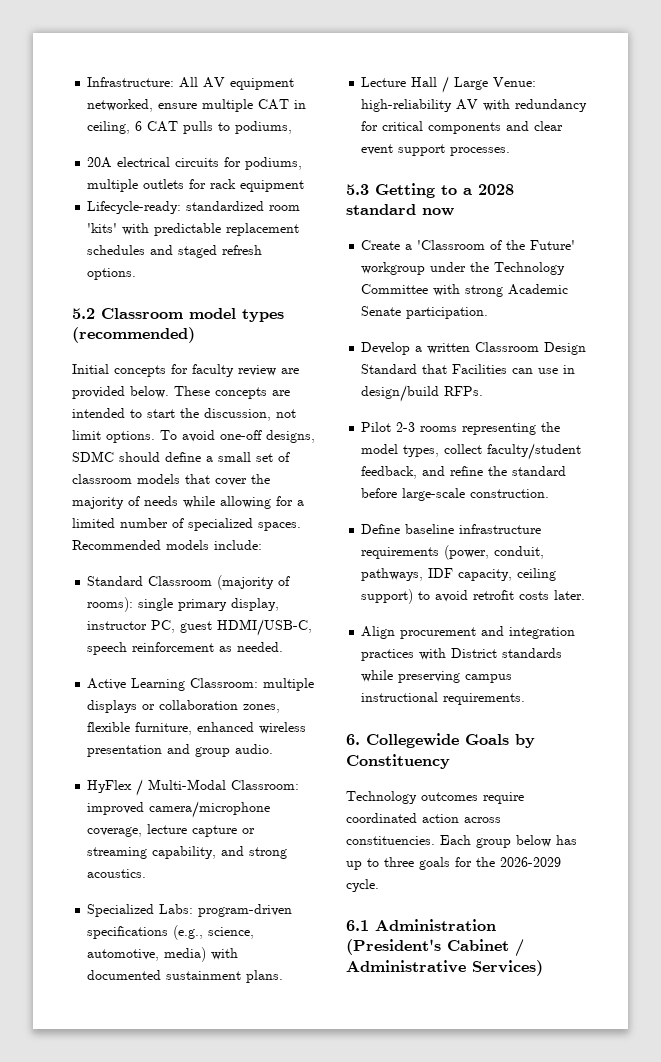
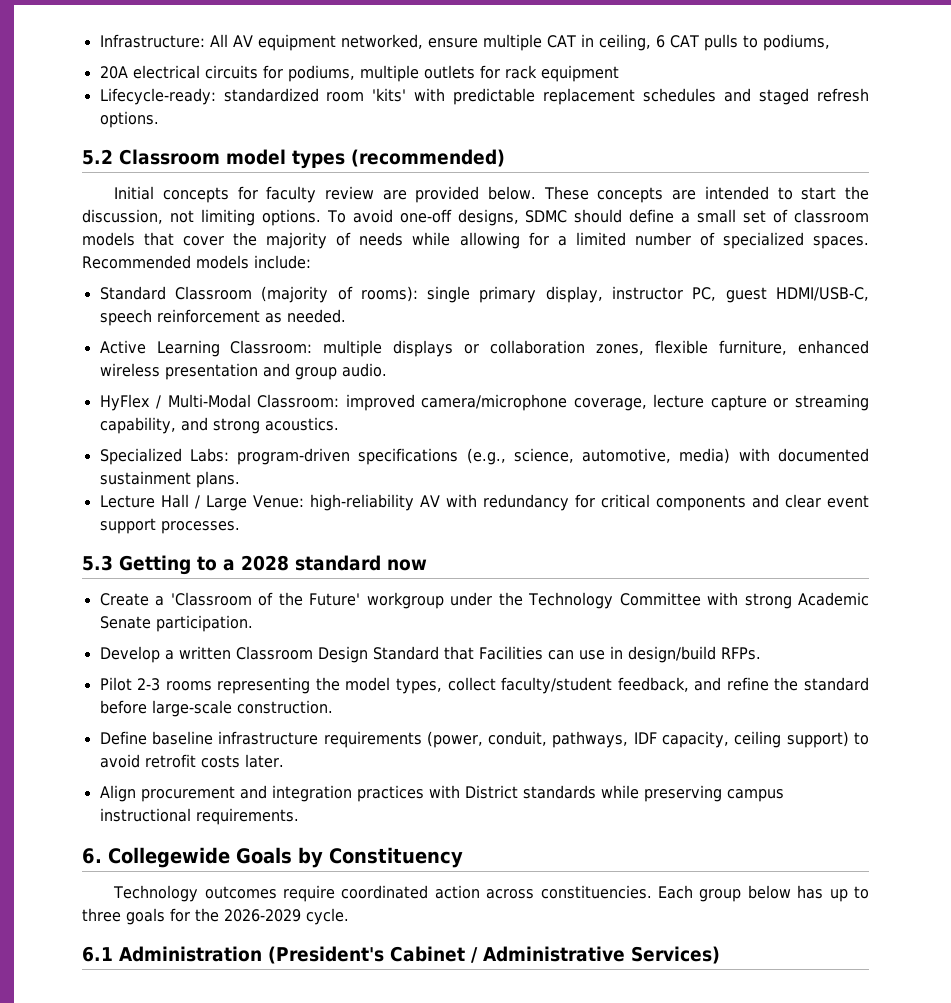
[72,430,101,440] limit -> [200,209,255,226] limiting

